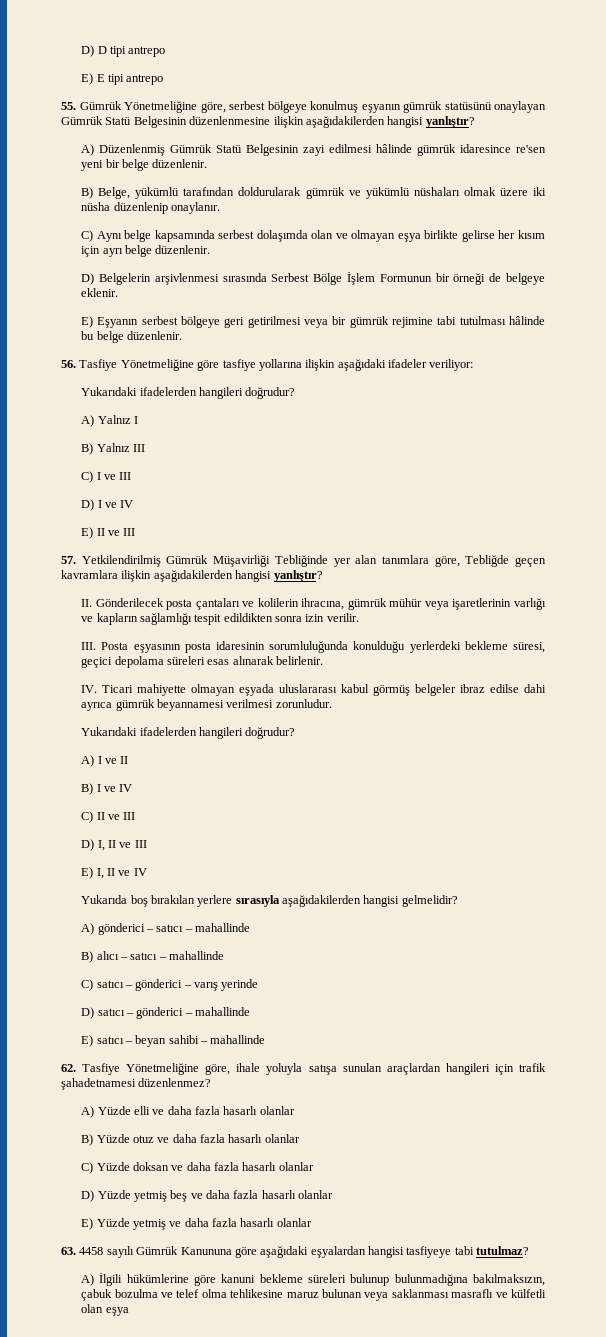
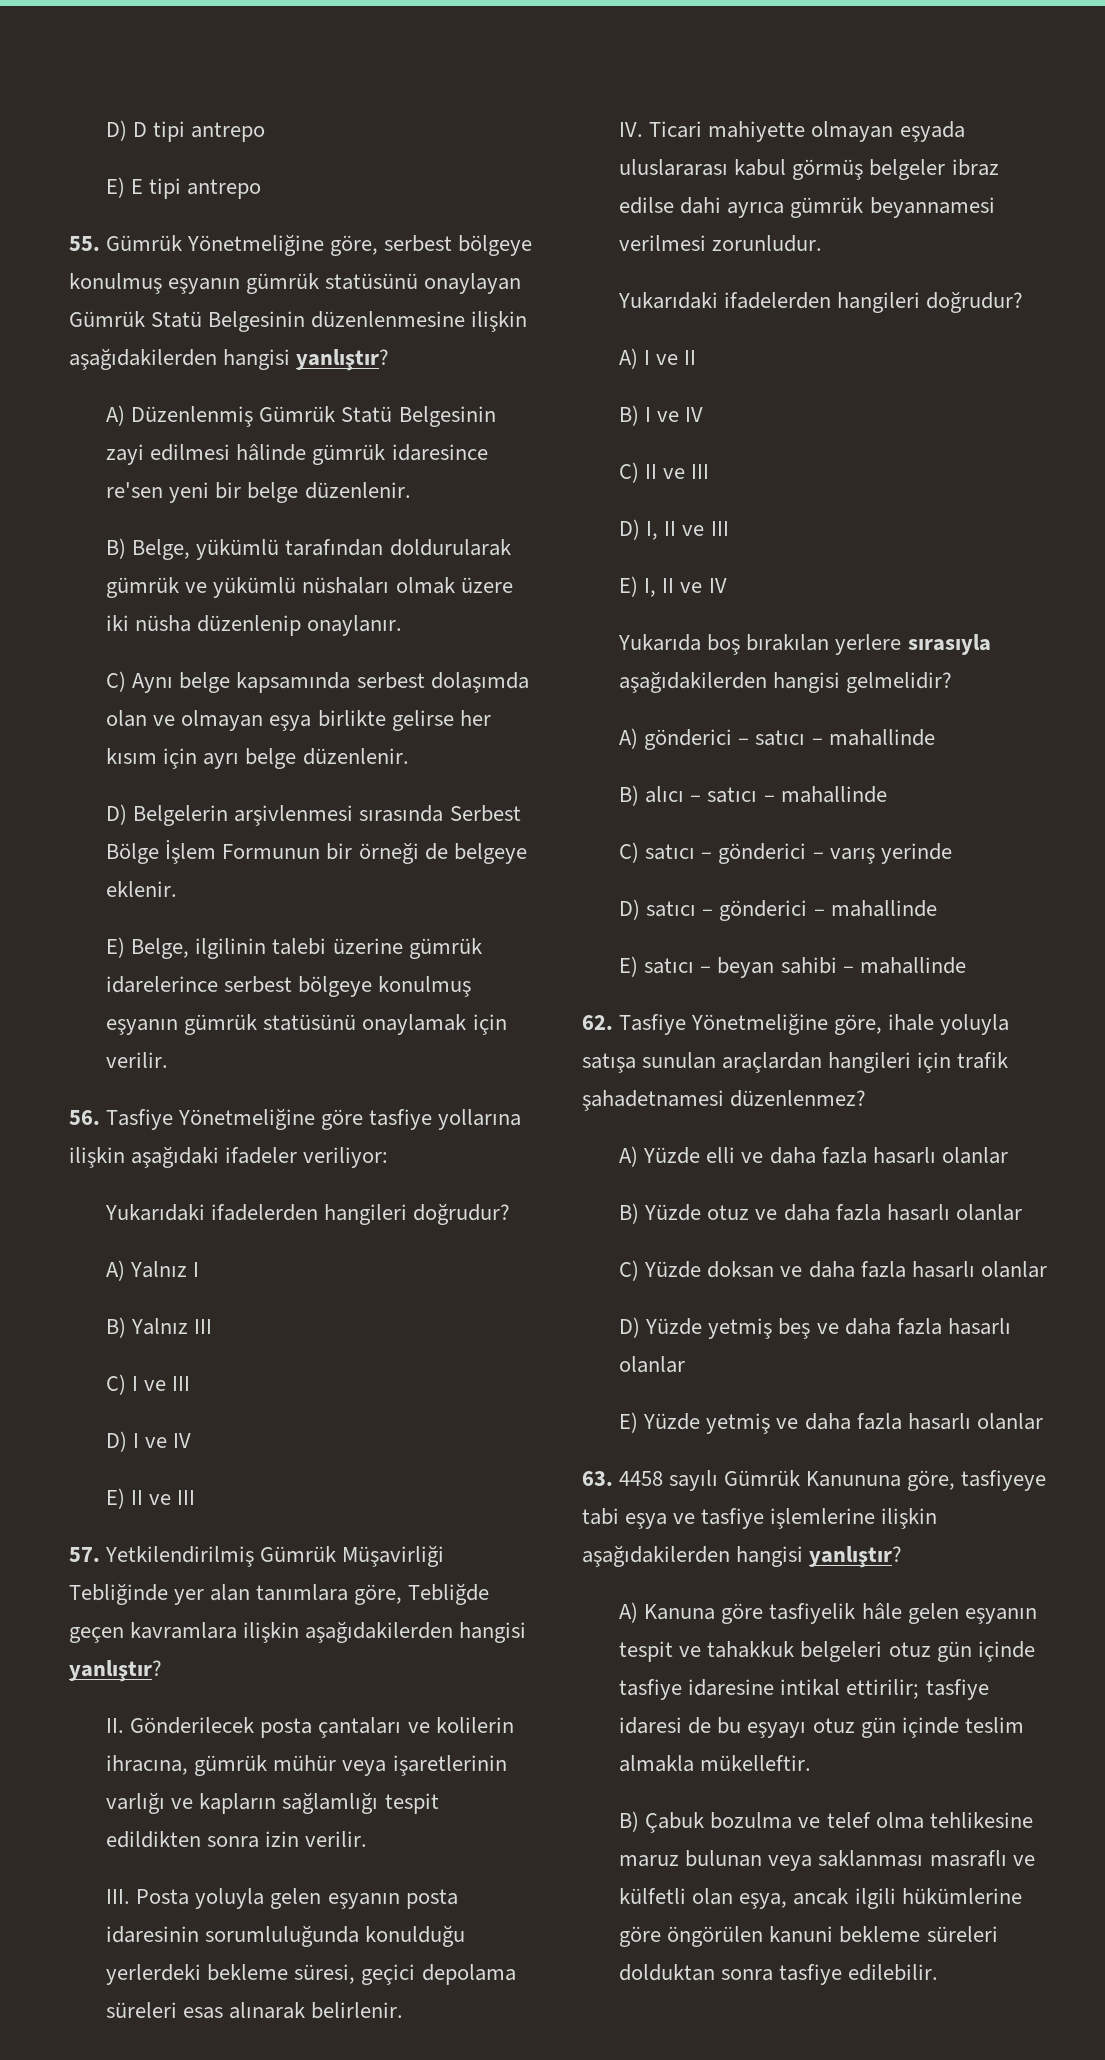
[97,316,545,328] [81,331,182,343] Eşyanın serbest bölgeye geri getirilmesi veya bir gümrük rejimine tabi tutulması hâlinde bu belge düzenlenir. -> [131,938,482,959] [106,976,472,997] [106,1014,507,1035] [106,1052,169,1068] Belge, ilgilinin talebi üzerine gümrük idarelerince serbest bölgeye konulmuş eşyanın gümrük statüsünü onaylamak için verilir.
[133,644,181,653] eşyasının -> [195,1888,400,1909] yoluyla gelen eşyanın
[234,1246,530,1258] [81,1273,545,1286] [81,1289,113,1301] göre aşağıdaki eşyalardan hangisi tasfiyeye tabi tutulmaz? // A) İlgili hükümlerine göre kanuni bekleme süreleri bulunup bulunmadığına bakılmaksızın, çabuk -> [907,1470,1047,1491] [582,1508,938,1529] [582,1545,903,1568] [619,1602,1037,1624] [619,1641,1035,1662] [619,1679,989,1700] [619,1717,1024,1738] [619,1755,812,1772] [619,1811,705,1833] göre, tasfiyeye tabi eşya ve tasfiye işlemlerine ilişkin aşağıdakilerden hangisi yanlıştır? // A) Kanuna göre tasfiyelik hâle gelen eşyanın tespit ve tahakkuk belgeleri otuz gün içinde tasfiye idaresine intikal ettirilir; tasfiye idaresi de bu eşyayı otuz gün içinde teslim almakla mükelleftir. // B) Çabuk
[105,1307,129,1316] eşya -> [739,1888,1022,1909] [619,1926,998,1947] [619,1964,939,1985] eşya, ancak ilgili hükümlerine göre öngörülen kanuni bekleme süreleri dolduktan sonra tasfiye edilebilir.

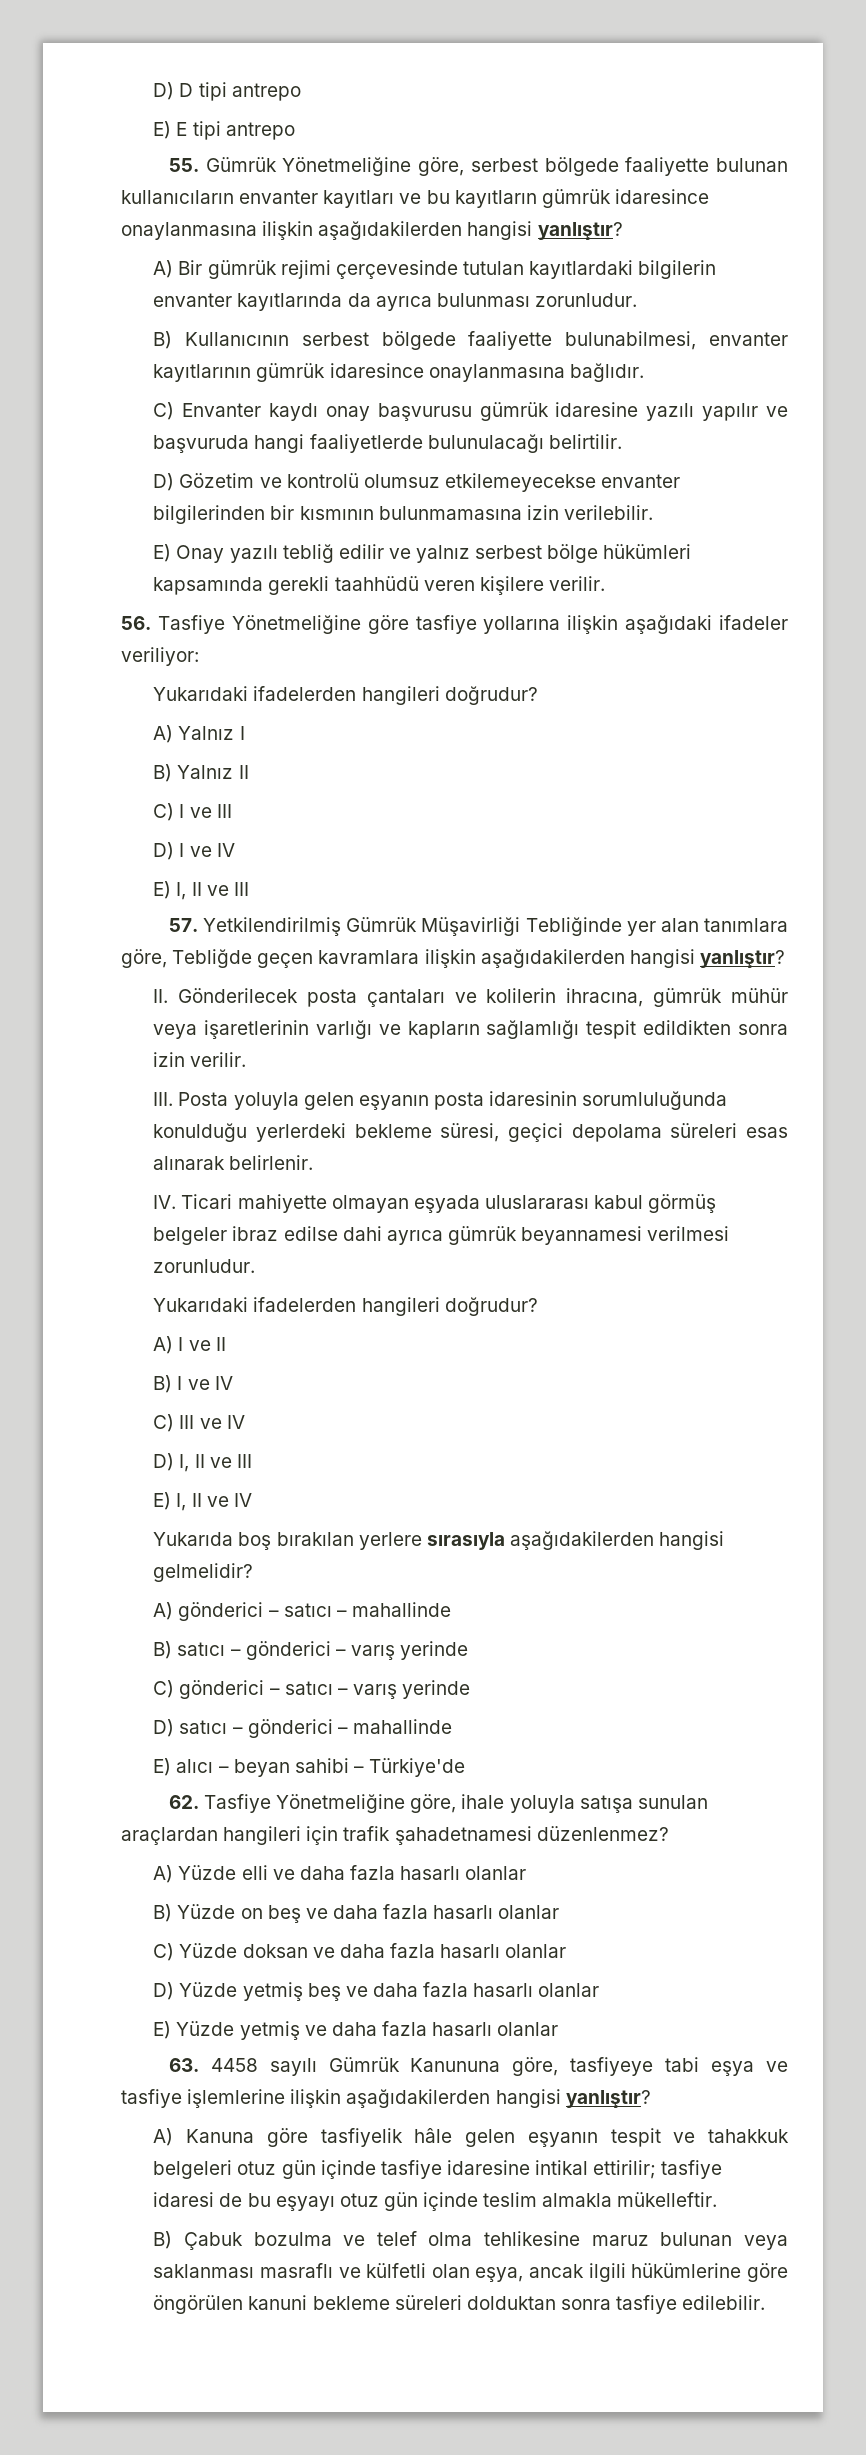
[458,235,533,256] [69,273,522,294] [69,311,528,332] [69,348,390,371] [106,405,496,427] [106,444,488,465] [106,482,411,503] [106,538,511,560] [106,577,513,598] [106,615,403,636] [106,671,529,693] [106,710,491,731] [106,748,409,769] [106,804,521,826] [106,840,527,864] [106,881,178,897] [106,937,482,959] [106,976,472,997] [106,1014,507,1035] bölgeye konulmuş eşyanın gümrük statüsünü onaylayan Gümrük Statü Belgesinin düzenlenmesine ilişkin aşağıdakilerden hangisi yanlıştır? // A) Düzenlenmiş Gümrük Statü Belgesinin zayi edilmesi hâlinde gümrük idaresince re'sen yeni bir belge düzenlenir. // B) Belge, yükümlü tarafından doldurularak gümrük ve yükümlü nüshaları olmak üzere iki nüsha düzenlenip onaylanır. // C) Aynı belge kapsamında serbest dolaşımda olan ve olmayan eşya birlikte gelirse her kısım için ayrı belge düzenlenir. // D) Belgelerin arşivlenmesi sırasında Serbest Bölge İşlem Formunun bir örneği de belgeye eklenir. // E) Belge, ilgilinin talebi üzerine gümrük idarelerince serbest bölgeye konulmuş eşyanın gümrük statüsünü onaylamak için -> [544,157,789,176] [121,189,709,208] [121,221,623,240] [153,260,717,279] [153,293,637,311] [153,331,788,350] [153,363,644,382] [153,402,788,421] [153,434,622,453] [153,473,681,492] [153,505,653,524] [153,544,692,563] [153,576,544,595] bölgede faaliyette bulunan kullanıcıların envanter kayıtları ve bu kayıtların gümrük idaresince onaylanmasına ilişkin aşağıdakilerden hangisi yanlıştır? // A) Bir gümrük rejimi çerçevesinde tutulan kayıtlardaki bilgilerin envanter kayıtlarında da ayrıca bulunması zorunludur. // B) Kullanıcının serbest bölgede faaliyette bulunabilmesi, envanter kayıtlarının gümrük idaresince onaylanmasına bağlıdır. // C) Envanter kaydı onay başvurusu gümrük idaresine yazılı yapılır ve başvuruda hangi faaliyetlerde bulunulacağı belirtilir. // D) Gözetim ve kontrolü olumsuz etkilemeyecekse envanter bilgilerinden bir kısmının bulunmamasına izin verilebilir. // E) Onay yazılı tebliğ edilir ve yalnız serbest bölge hükümleri kapsamında gerekli taahhüdü veren kişilere
[194,1319,213,1334] III -> [238,765,249,779] II
(126, 1498) none -> [176,882,187,900] I,
[645,464,710,479] II ve III -> [179,1415,245,1429] III ve IV
[645,786,887,803] [619,842,640,863] alıcı – satıcı – mahallinde // C) -> (173, 1650) none
(952, 853) none -> [153,1680,471,1699] // C) gönderici – satıcı – varış yerinde
[644,958,695,974] satıcı -> [176,1759,214,1773] alıcı
[859,957,966,974] mahallinde -> [369,1758,466,1777] Türkiye'de
[707,1205,750,1220] otuz -> [240,1905,301,1923] on beş

